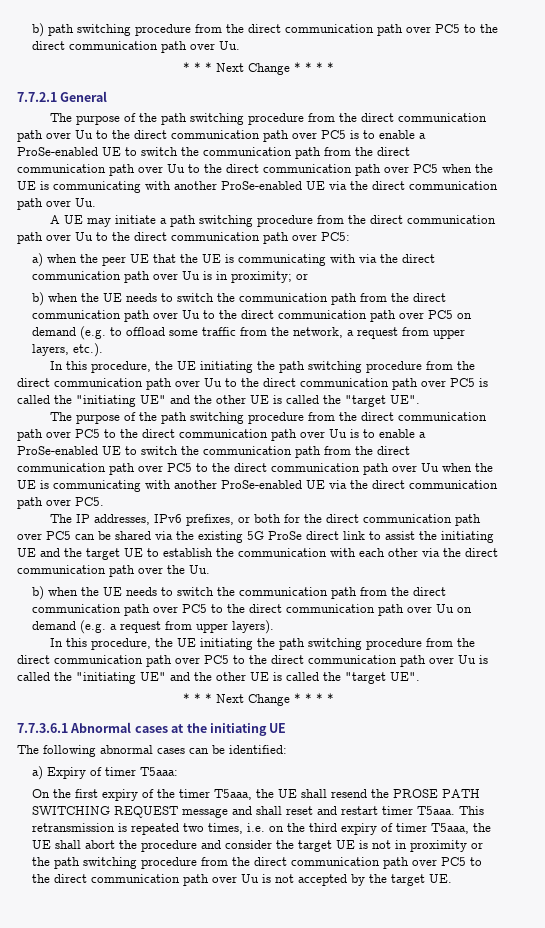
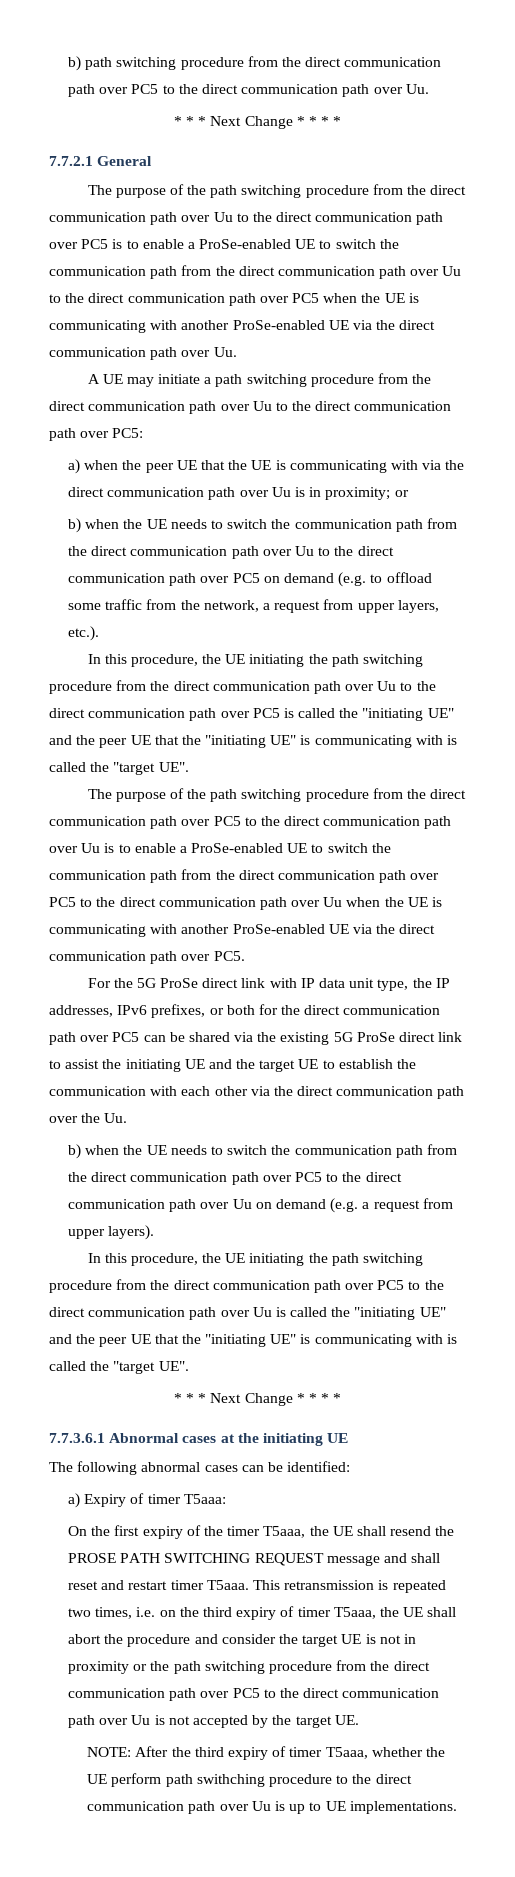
[216,395,269,404] other UE -> [99,735,443,748] peer UE that the "initiating UE" is communicating with
[49,514,72,523] The -> [87,978,432,991] For the 5G ProSe direct link with IP data unit type, the
[216,672,269,681] other UE -> [99,1334,443,1347] peer UE that the "initiating UE" is communicating with
(452, 878) none -> [87,1746,445,1760] [87,1773,412,1787] [87,1801,457,1814] // NOTE: After the third expiry of timer T5aaa, whether the UE perform path swithching procedure to the direct communication path over Uu is up to UE implementations.

